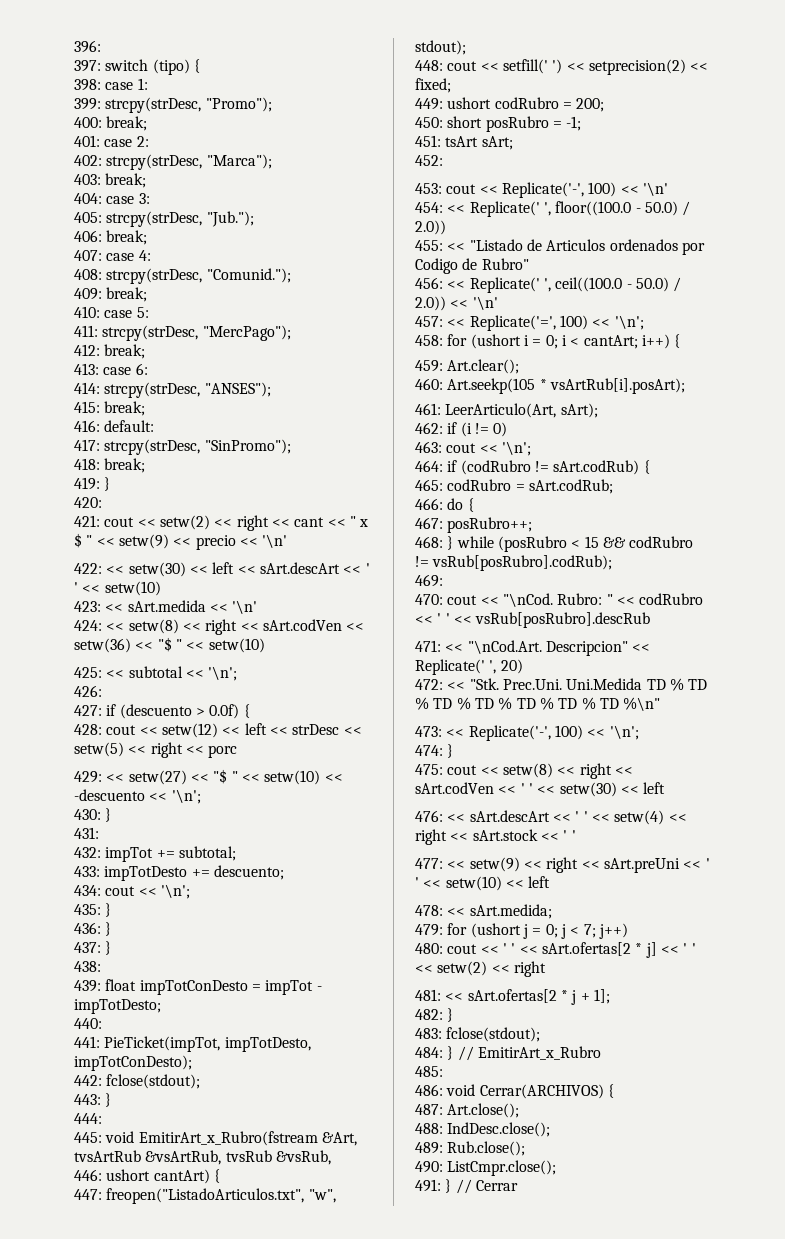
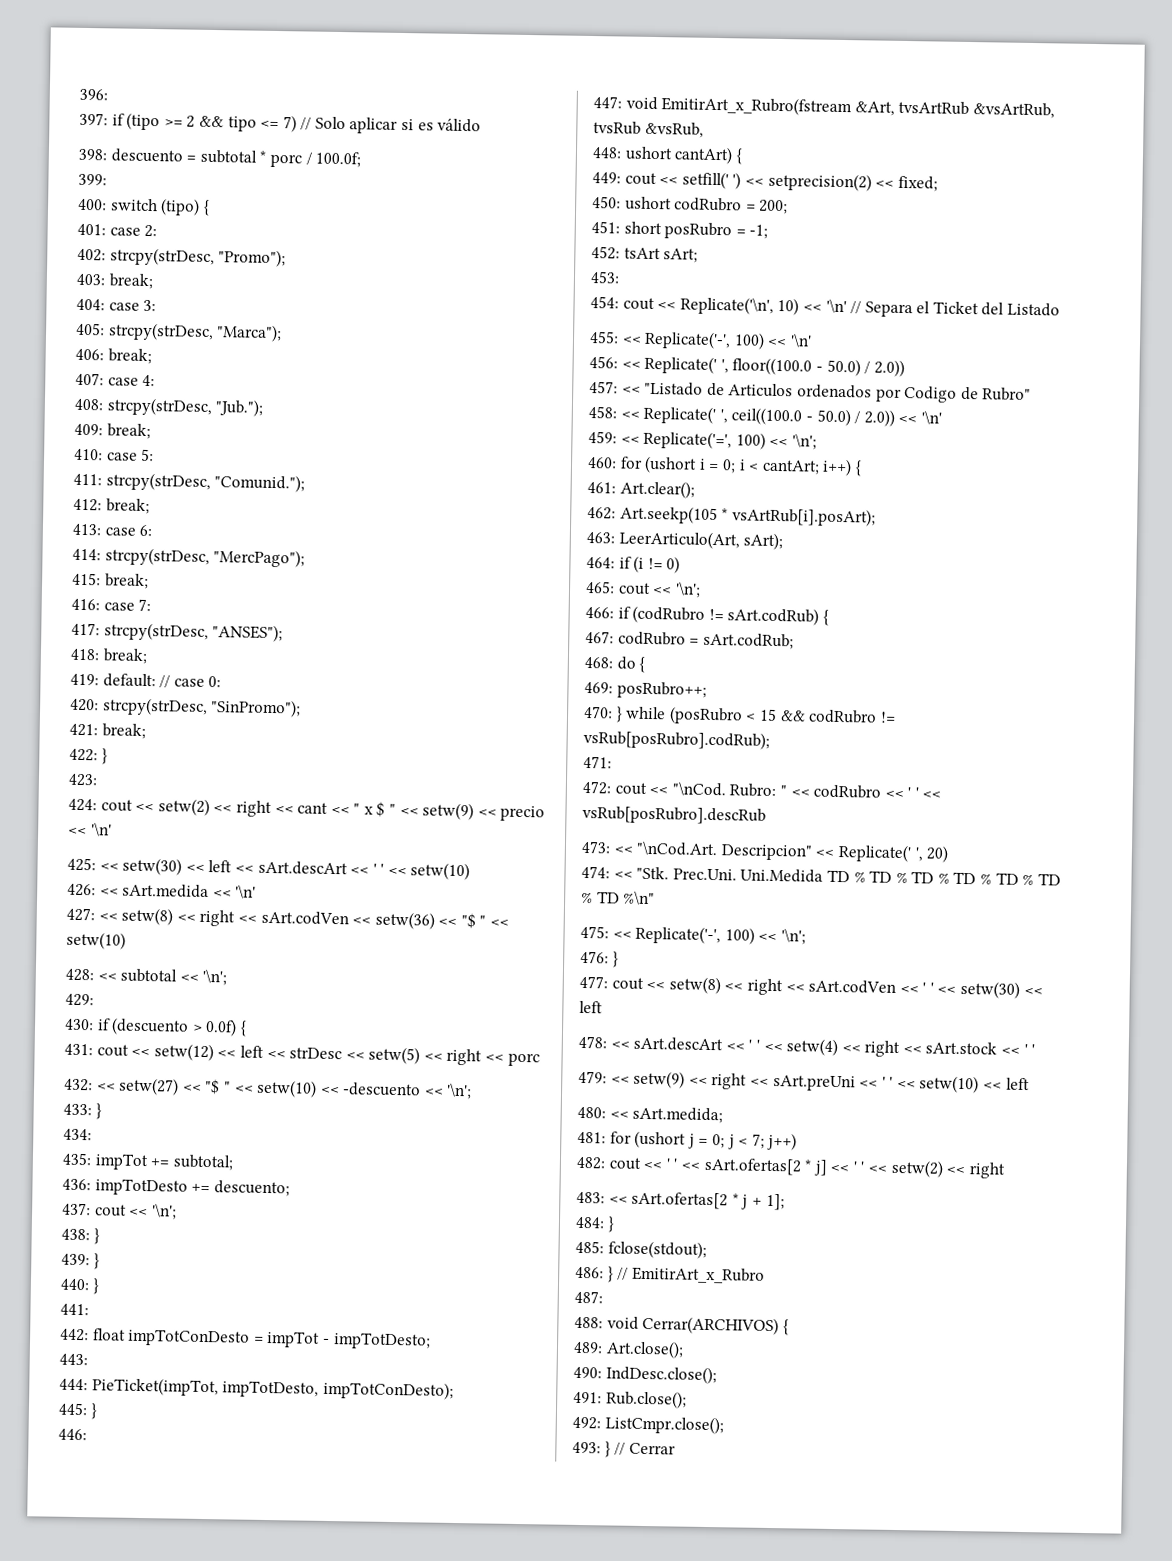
[105,59,200,75] [74,78,148,91] [74,97,272,113] [74,116,148,131] switch (tipo) { // 398: case 1: // 399: strcpy(strDesc, "Promo"); // 400: break; -> [111,112,482,134] [78,148,362,168] [78,173,107,186] [77,198,210,216] if (tipo >= 2 && tipo <= 7) // Solo aplicar si es válido // 398: descuento = subtotal * porc / 100.0f; // 399: // 400: switch (tipo) {
[206,154,272,169] "Marca"); -> [218,249,287,268] "Promo");
[206,211,254,227] "Jub."); -> [216,324,283,343] "Marca");
[206,268,291,283] "Comunid."); -> [215,399,265,417] "Jub.");
[202,325,291,341] "MercPago"); -> [214,474,306,493] "Comunid.");
[204,382,271,397] "ANSES"); -> [213,549,306,568] "MercPago");
[104,420,155,432] default: -> [103,598,152,612] case 7:
[204,439,291,454] "SinPromo"); -> [212,624,284,643] "ANSES");
[104,477,111,491] [74,497,102,508] [74,515,100,527] } // 420: // 421: -> [102,673,222,688] [70,697,302,718] [69,723,146,740] [69,748,108,765] [68,773,98,787] [68,798,97,812] default: // case 0: // 420: strcpy(strDesc, "SinPromo"); // 421: break; // 422: } // 423: // 424:
[74,563,102,574] 422: -> [67,857,96,872] 425:
[74,601,101,612] 423: -> [67,883,96,897] 426:
[74,620,102,631] 424: -> [66,907,95,922] 427:
[74,667,102,678] 425: -> [65,968,94,982] 428:
[74,685,102,697] [74,705,102,716] 426: // 427: -> [65,993,94,1007] [64,1018,94,1031] 429: // 430:
[74,724,102,735] 428: -> [64,1043,93,1056] 431:
[74,771,102,783] 429: -> [64,1078,93,1092] 432:
[74,808,112,822] [74,827,99,839] [74,847,101,858] 430: } // 431: // 432: -> [63,1103,102,1120] [63,1128,92,1141] [62,1152,92,1166] 433: } // 434: // 435:
[74,866,100,877] 433: -> [62,1178,91,1191] 436:
[74,884,190,899] [74,903,112,917] [74,922,112,936] [74,941,112,955] [74,961,101,972] [74,980,101,992] 434: cout << '\n'; // 435: } // 436: } // 437: } // 438: // 439: -> [62,1202,177,1220] [61,1228,100,1245] [61,1253,100,1270] [60,1278,100,1295] [60,1303,89,1316] [60,1328,89,1342] 437: cout << '\n'; // 438: } // 439: } // 440: } // 441: // 442:
[74,1018,102,1029] [74,1036,100,1048] 440: // 441: -> [59,1353,88,1366] [59,1378,88,1391] 443: // 444:
[74,1074,201,1089] [74,1093,112,1107] [74,1113,102,1124] [74,1132,102,1143] 442: fclose(stdout); // 443: } // 444: // 445: -> [58,1402,98,1420] [58,1428,87,1441] [593,96,622,109] 445: } // 446: // 447:
[74,1169,102,1181] 446: -> [592,147,622,159] 448:
[74,1188,336,1204] [415,40,466,55] [415,60,443,71] 447: freopen("ListadoArticulos.txt", "w", stdout); // 448: -> [592,172,621,184] 449:
[415,98,443,110] 449: -> [592,196,621,209] 450:
[415,117,443,128] 450: -> [591,221,620,234] 451:
[415,135,441,147] 451: -> [591,246,620,260] 452:
[415,155,443,166] [415,183,477,194] 452: // 453: cout -> [590,271,620,284] [590,296,1061,318] [589,331,619,344] 453: // 454: cout << Replicate('\n', 10) << '\n' // Separa el Ticket del Listado // 455:
[415,202,443,213] 454: -> [589,356,618,369] 456:
[415,240,443,251] 455: -> [589,381,618,394] 457:
[415,277,443,289] 456: -> [588,405,617,419] 458:
[415,316,443,327] 457: -> [588,430,617,444] 459:
[415,335,443,346] 458: -> [587,456,617,469] 460:
[415,360,443,372] 459: -> [587,481,616,494] 461:
[415,378,443,390] 460: -> [587,506,616,520] 462:
[415,403,441,415] 461: -> [586,531,615,544] 463:
[415,422,443,434] 462: -> [586,556,615,569] 464:
[415,441,531,456] [415,460,443,472] 463: cout << '\n'; // 464: -> [585,580,701,598] [585,606,614,619] 465: cout << '\n'; // 466:
[415,479,443,491] 465: -> [585,630,614,644] 467:
[415,498,443,510] 466: -> [584,656,613,669] 468:
[415,517,443,529] 467: -> [584,681,613,694] 469:
[415,536,443,548] 468: -> [583,705,613,719] 470:
[415,574,443,587] [415,594,443,605] 469: // 470: -> [583,755,612,769] [582,780,611,795] 471: // 472:
[415,640,441,652] 471: -> [581,840,611,854] 473:
[415,679,443,690] 472: -> [581,865,610,879] 474:
[415,726,442,737] 473: -> [580,925,609,939] 475:
[415,744,454,758] [415,764,443,775] 474: } // 475: -> [580,950,619,968] [579,975,608,989] 476: } // 477:
[415,810,443,822] 476: -> [578,1035,607,1049] 478:
[415,858,443,869] 477: -> [578,1070,607,1084] 479:
[415,905,443,916] 478: -> [577,1106,606,1119] 480:
[415,924,443,936] 479: -> [577,1131,606,1144] 481:
[415,943,443,954] 480: -> [576,1156,606,1170] 482:
[415,989,441,1001] 481: -> [576,1191,605,1204] 483:
[415,1008,454,1022] [415,1027,541,1042] [415,1047,443,1058] 482: } // 483: fclose(stdout); // 484: -> [575,1216,615,1233] [575,1240,707,1259] [575,1266,604,1279] 484: } // 485: fclose(stdout); // 486:
[415,1066,443,1077] [415,1084,443,1096] 485: // 486: -> [574,1290,603,1304] [574,1316,603,1329] 487: // 488:
[415,1104,443,1115] 487: -> [573,1341,603,1354] 489:
[415,1123,443,1134] 488: -> [573,1366,602,1379] 490:
[415,1142,443,1154] 489: -> [573,1391,602,1404] 491:
[415,1161,443,1173] 490: -> [572,1416,601,1430] 492:
[415,1179,441,1192] 491: -> [572,1441,601,1454] 493:

